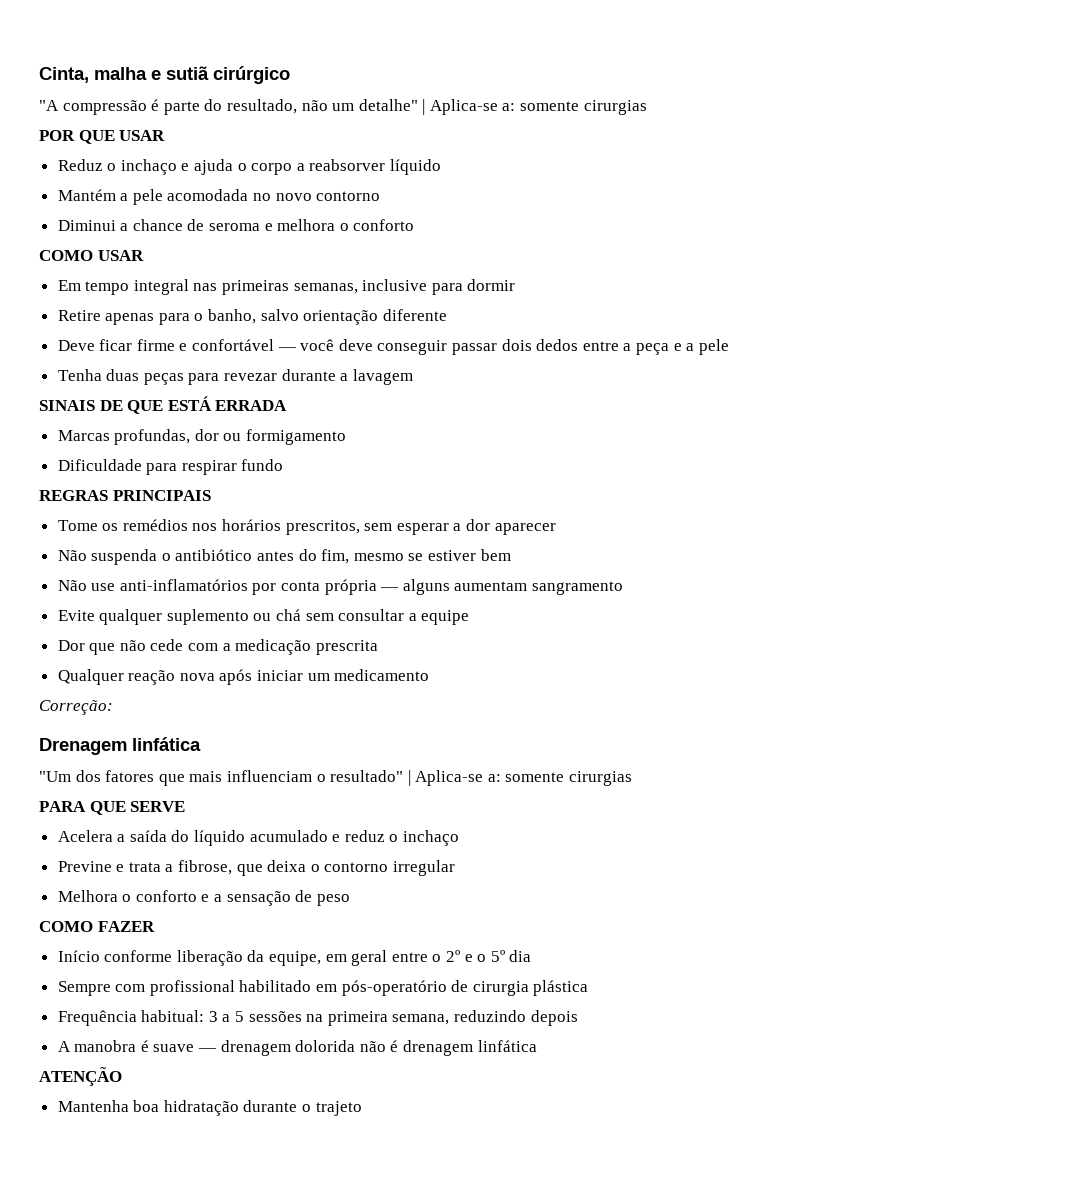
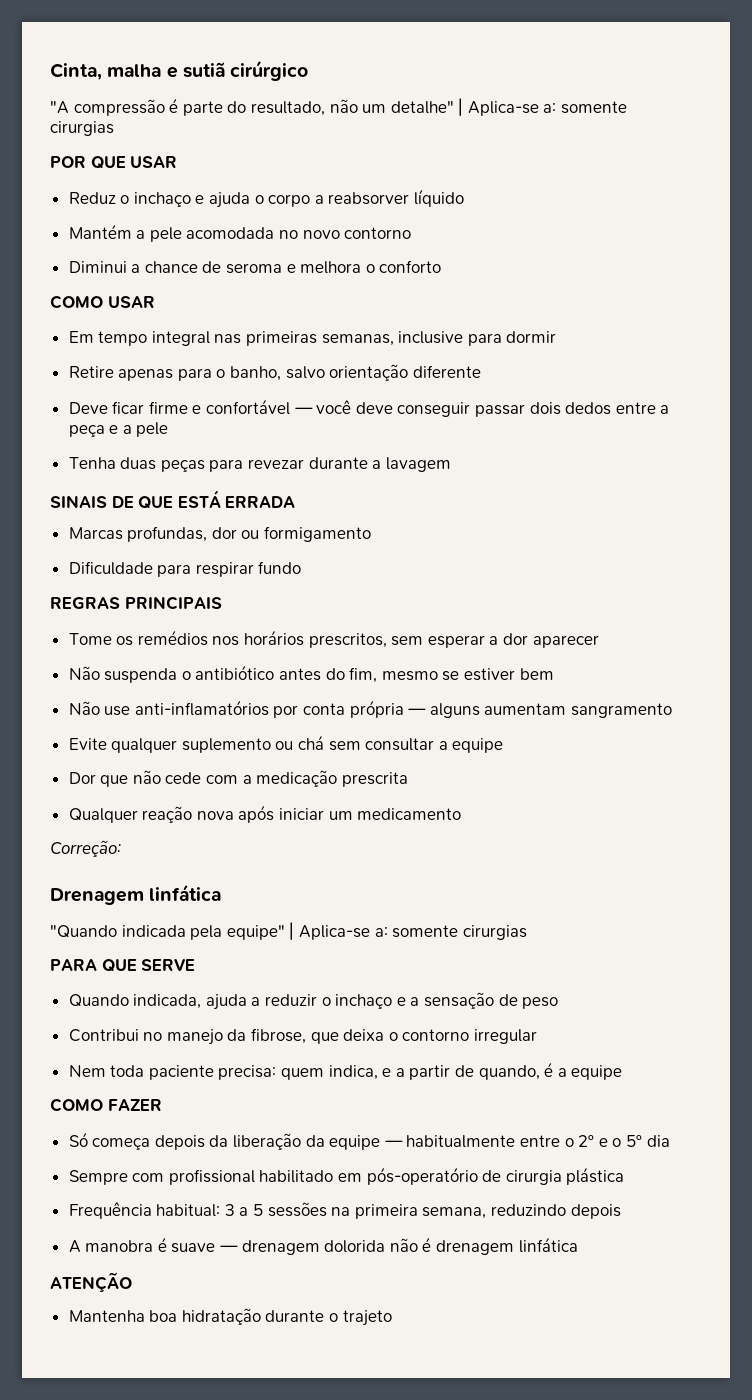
[39,770,404,786] "Um dos fatores que mais influenciam o resultado" -> [50,925,285,940] "Quando indicada pela equipe"
[57,830,460,846] [57,861,174,872] Acelera a saída do líquido acumulado e reduz o inchaço // Previne e trata a -> [68,992,559,1010] [68,1029,247,1045] Quando indicada, ajuda a reduzir o inchaço e a sensação de peso // Contribui no manejo da
[57,890,350,906] [39,921,155,932] [57,950,388,966] Melhora o conforto e a sensação de peso // COMO FAZER // Início conforme liberação da equipe, em geral -> [68,1062,623,1080] [50,1098,162,1112] [68,1132,516,1150] Nem toda paciente precisa: quem indica, e a partir de quando, é a equipe // COMO FAZER // Só começa depois da liberação da equipe — habitualmente

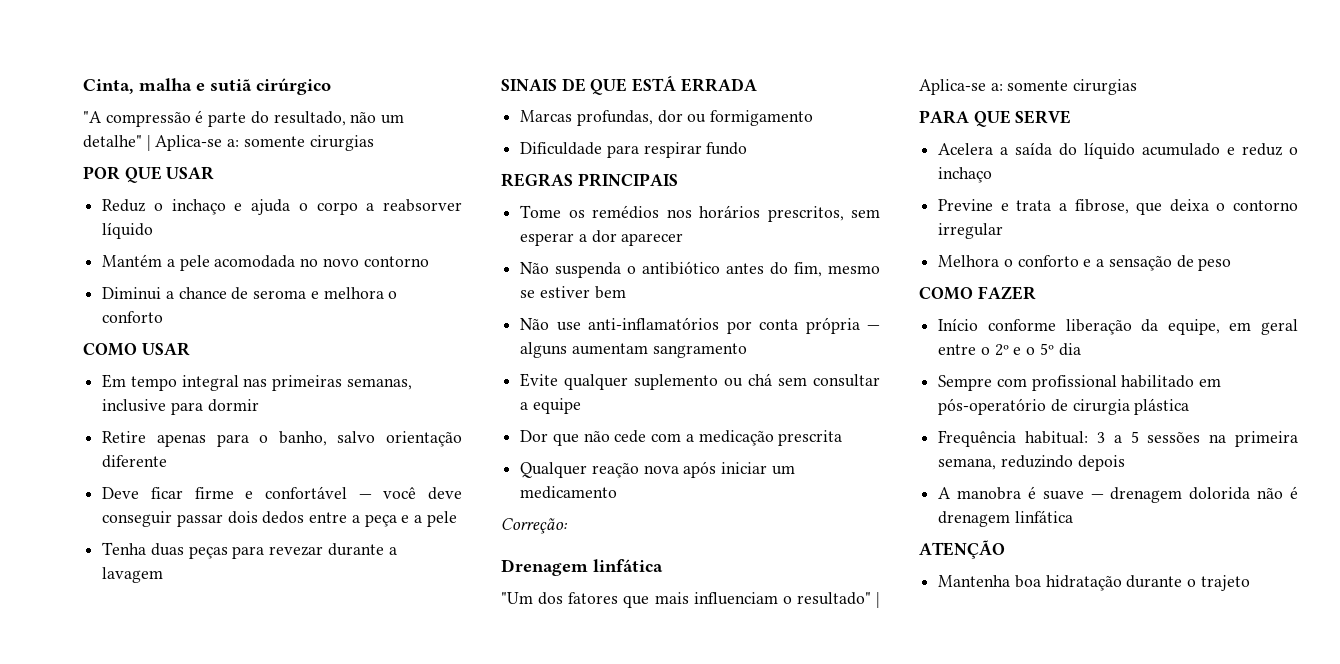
[50,925,285,940] "Quando indicada pela equipe" -> [501,592,871,608] "Um dos fatores que mais influenciam o resultado"
[68,992,559,1010] [68,1029,247,1045] Quando indicada, ajuda a reduzir o inchaço e a sensação de peso // Contribui no manejo da -> [938,142,1298,159] [938,167,993,183] [938,199,1068,211] Acelera a saída do líquido acumulado e reduz o inchaço // Previne e trata a
[68,1062,623,1080] [50,1098,162,1112] [68,1132,516,1150] Nem toda paciente precisa: quem indica, e a partir de quando, é a equipe // COMO FAZER // Só começa depois da liberação da equipe — habitualmente -> [938,255,1232,271] [919,286,1036,300] [938,318,1298,335] Melhora o conforto e a sensação de peso // COMO FAZER // Início conforme liberação da equipe, em geral

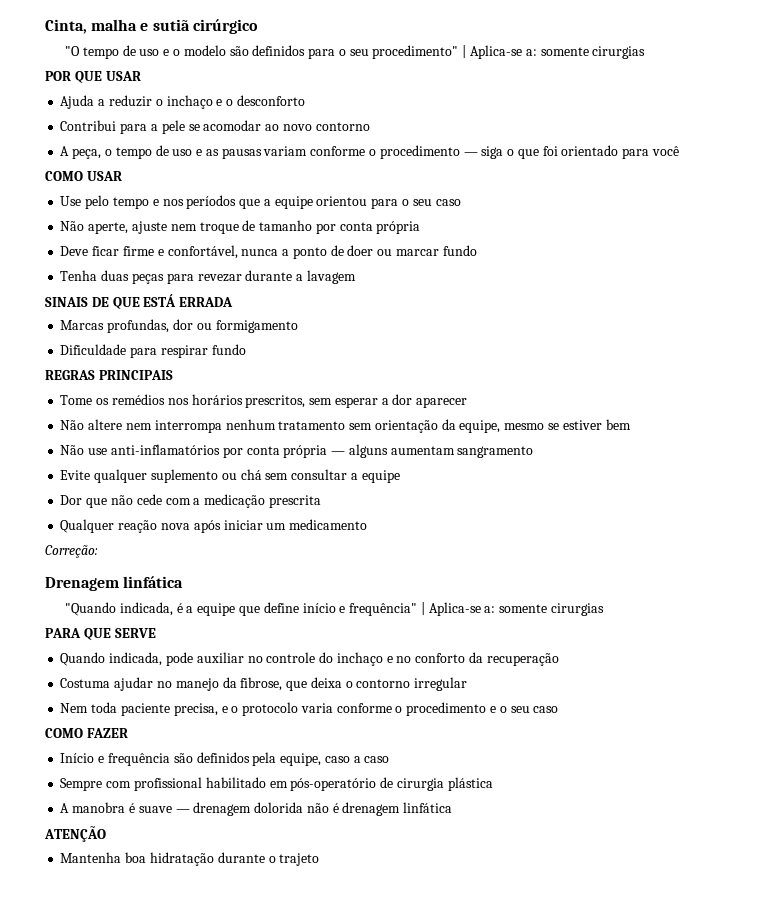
[83,110,405,127] [83,135,142,148] "A compressão é parte do resultado, não um detalhe" -> [65,45,459,59] "O tempo de uso e o modelo são definidos para o seu procedimento"
[102,199,462,215] [102,222,154,239] [102,254,429,271] [102,287,398,300] [102,311,164,323] [83,342,190,356] [102,374,412,391] [102,399,259,415] [102,431,462,447] [102,455,168,468] [102,486,463,500] [102,511,457,527] Reduz o inchaço e ajuda o corpo a reabsorver líquido // Mantém a pele acomodada no novo contorno // Diminui a chance de seroma e melhora o conforto // COMO USAR // Em tempo integral nas primeiras semanas, inclusive para dormir // Retire apenas para o banho, salvo orientação diferente // Deve ficar firme e confortável — você deve conseguir passar dois dedos entre a peça e a pele -> [60,95,305,109] [60,120,370,134] [60,145,679,159] [45,171,122,181] [60,195,461,209] [60,220,421,234] [60,245,477,259] Ajuda a reduzir o inchaço e o desconforto // Contribui para a pele se acomodar ao novo contorno // A peça, o tempo de uso e as pausas variam conforme o procedimento — siga o que foi orientado para você // COMO USAR // Use pelo tempo e nos períodos que a equipe orientou para o seu caso // Não aperte, ajuste nem troque de tamanho por conta própria // Deve ficar firme e confortável, nunca a ponto de doer ou marcar fundo
[555,261,823,278] suspenda o antibiótico antes do fim, -> [88,419,501,433] altere nem interrompa nenhum tratamento sem orientação da equipe,
[501,592,871,608] "Um dos fatores que mais influenciam o resultado" -> [65,602,418,616] "Quando indicada, é a equipe que define início e frequência"
[938,142,1298,159] [938,167,993,183] [938,199,1068,211] Acelera a saída do líquido acumulado e reduz o inchaço // Previne e trata a -> [60,652,559,666] [60,677,237,691] Quando indicada, pode auxiliar no controle do inchaço e no conforto da recuperação // Costuma ajudar no manejo da
[938,255,1232,271] [919,286,1036,300] [938,318,1298,335] [938,343,1081,356] Melhora o conforto e a sensação de peso // COMO FAZER // Início conforme liberação da equipe, em geral entre o 2º e o 5º dia -> [60,702,559,716] [45,728,128,738] [60,752,390,766] Nem toda paciente precisa, e o protocolo varia conforme o procedimento e o seu caso // COMO FAZER // Início e frequência são definidos pela equipe, caso a caso
[938,430,1298,447] [938,455,1125,471] // Frequência habitual: 3 a 5 sessões na primeira semana, reduzindo depois -> (493, 784) none

